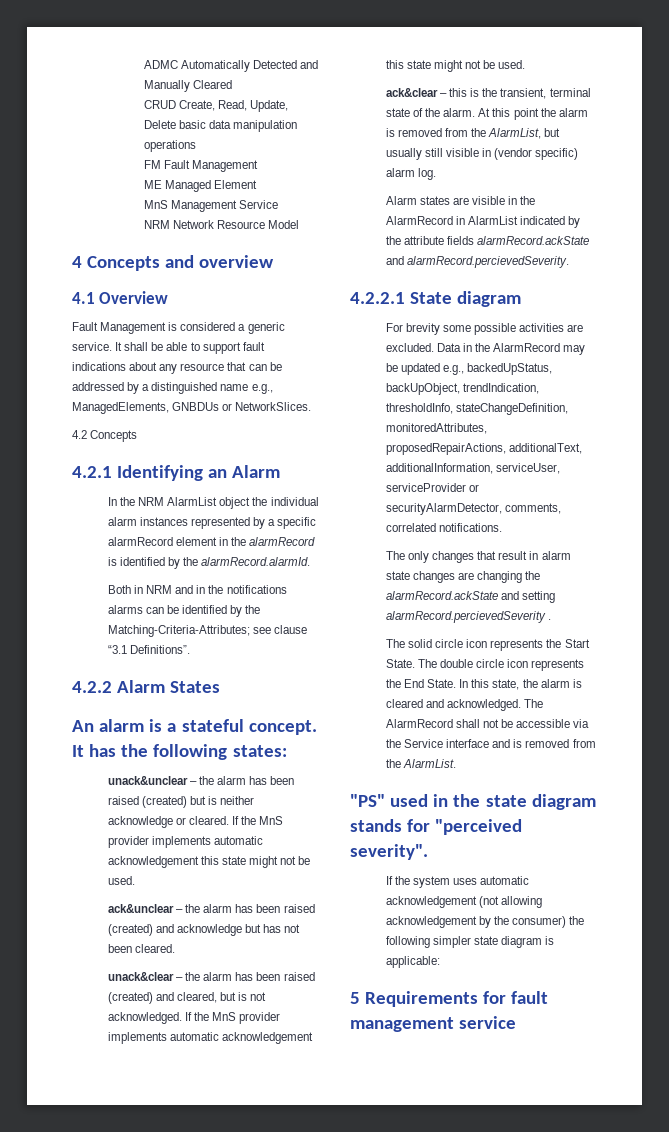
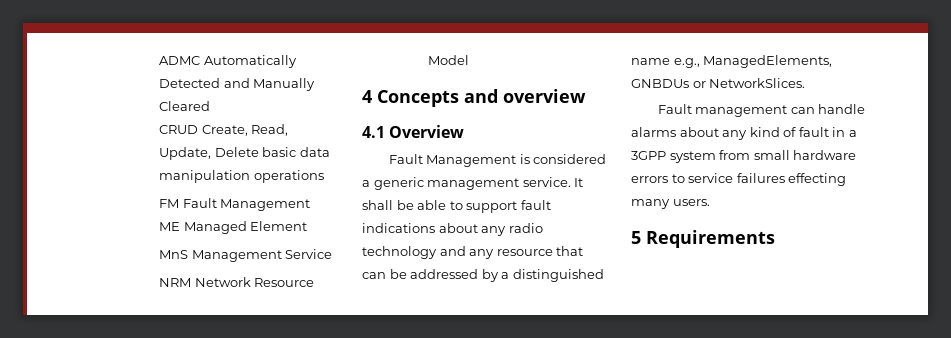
(285, 328) none -> [427,178,520,190] management
(178, 369) none -> [508,223,543,233] [362,246,495,259] radio technology and any
[72,430,138,442] [72,465,281,481] [107,497,319,509] [107,517,317,529] [107,537,316,546] [107,557,311,569] [107,585,287,594] [107,605,261,617] [107,625,308,637] [107,645,191,654] [72,680,221,693] [72,719,317,735] [72,744,287,760] [107,776,295,785] [107,796,255,808] [107,816,284,828] [107,836,264,848] [107,856,311,868] [107,876,135,885] [107,904,315,913] [107,924,301,936] [107,944,176,953] [107,972,315,981] [107,992,267,1004] [107,1012,281,1024] [107,1032,314,1044] [385,60,526,72] [385,88,591,99] [385,108,588,120] [385,128,561,139] [385,148,579,160] [385,168,437,180] [385,196,536,205] [385,216,581,228] [385,236,590,245] [385,256,570,268] [350,291,522,307] [385,323,584,335] [385,343,586,355] [385,363,553,375] [385,383,540,395] [385,403,569,415] [385,423,487,434] [385,443,583,455] [385,463,561,474] [385,483,480,492] [385,503,562,515] [385,523,503,532] [385,551,571,563] [385,571,541,583] [385,591,556,603] [385,611,552,623] [385,639,590,651] [385,659,585,671] [385,679,582,690] [385,699,544,711] [385,719,590,728] [385,739,596,748] [385,759,457,768] [350,794,596,810] [350,819,523,835] [350,844,428,860] [385,876,530,888] [385,896,543,908] [385,916,585,928] [385,936,555,948] [385,956,440,968] [350,991,549,1007] [350,1016,517,1032] 4.2 Concepts // 4.2.1 Identifying an Alarm // In the NRM AlarmList object the individual alarm instances represented by a specific alarmRecord element in the alarmRecord is identified by the alarmRecord.alarmId. // Both in NRM and in the notifications alarms can be identified by the Matching-Criteria-Attributes; see clause “3.1 Definitions”. // 4.2.2 Alarm States // An alarm is a stateful concept. It has the following states: // unack&unclear – the alarm has been raised (created) but is neither acknowledge or cleared. If the MnS provider implements automatic acknowledgement this state might not be used. // ack&unclear – the alarm has been raised (created) and acknowledge but has not been cleared. // unack&clear – the alarm has been raised (created) and cleared, but is not acknowledged. If the MnS provider implements automatic acknowledgement this state might not be used. // ack&clear – this is the transient, terminal state of the alarm. At this point the alarm is removed from the AlarmList, but usually still visible in (vendor specific) alarm log. // Alarm states are visible in the AlarmRecord in AlarmList indicated by the attribute fields alarmRecord.ackState and alarmRecord.percievedSeverity. // 4.2.2.1 State diagram // For brevity some possible activities are excluded. Data in the AlarmRecord may be updated e.g., backedUpStatus, backUpObject, trendIndication, thresholdInfo, stateChangeDefinition, monitoredAttributes, proposedRepairActions, additionalText, additionalInformation, serviceUser, serviceProvider or securityAlarmDetector, comments, correlated notifications. // The only changes that result in alarm state changes are changing the alarmRecord.ackState and setting alarmRecord.percievedSeverity . // The solid circle icon represents the Start State. The double circle icon represents the End State. In this state, the alarm is cleared and acknowledged. The AlarmRecord shall not be accessible via the Service interface and is removed from the AlarmList. // "PS" used in the state diagram stands for "perceived severity". // If the system uses automatic acknowledgement (not allowing acknowledgement by the consumer) the following simpler state diagram is applicable: // 5 Requirements for fault management service -> [657,104,866,117] [631,127,857,140] [631,150,857,163] [631,173,847,186] [631,199,710,209] [631,230,775,248] Fault management can handle alarms about any kind of fault in a 3GPP system from small hardware errors to service failures effecting many users. // 5 Requirements

